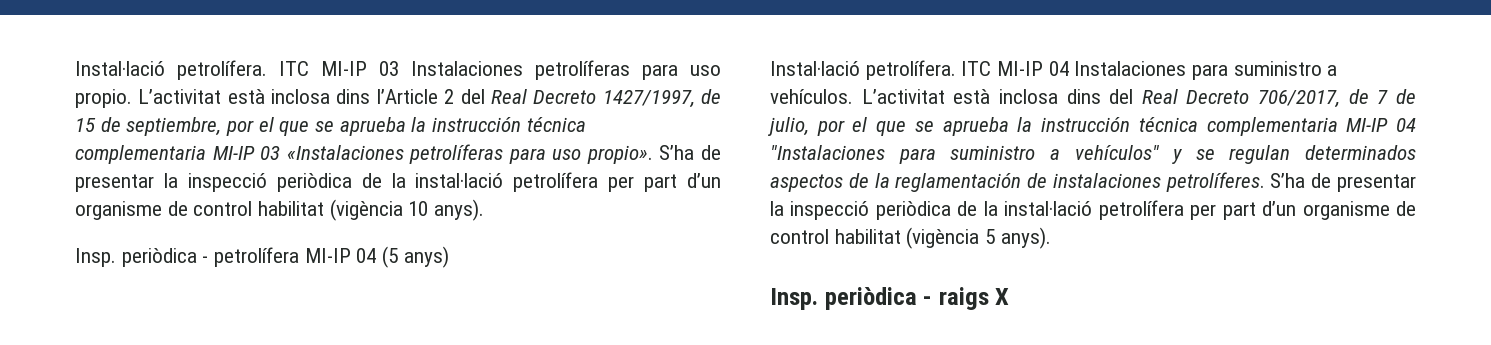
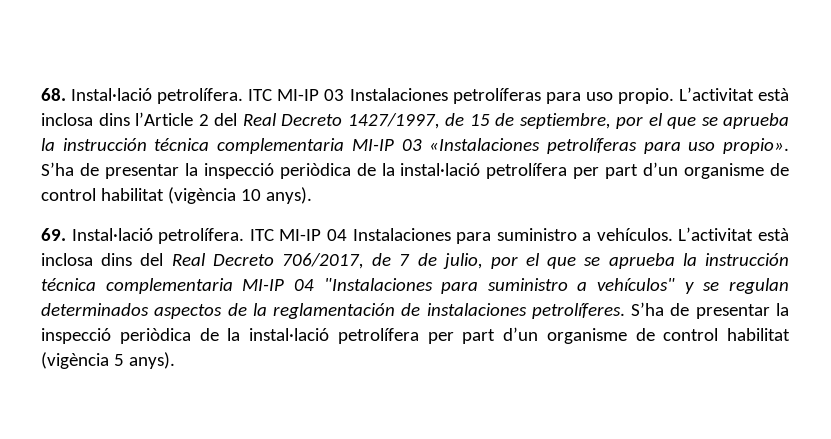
(75, 68) none -> [41,88,66,101] 68.
[75,246,449,268] Insp. periòdica - petrolífera MI-IP 04 (5 anys) // -> [41,228,66,241] 69.
[770,287,1010,310] // Insp. periòdica - raigs X -> (175, 360) none

